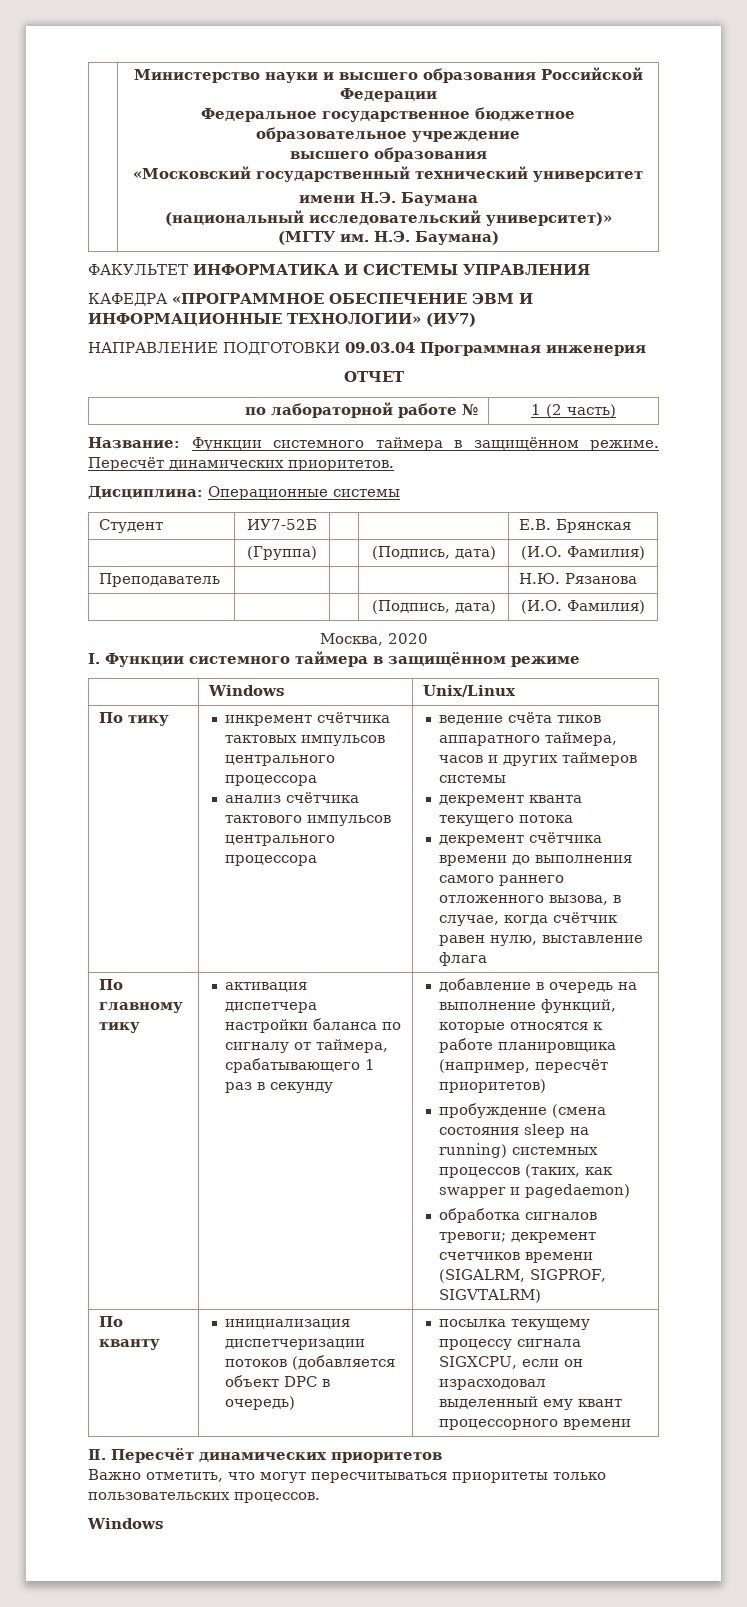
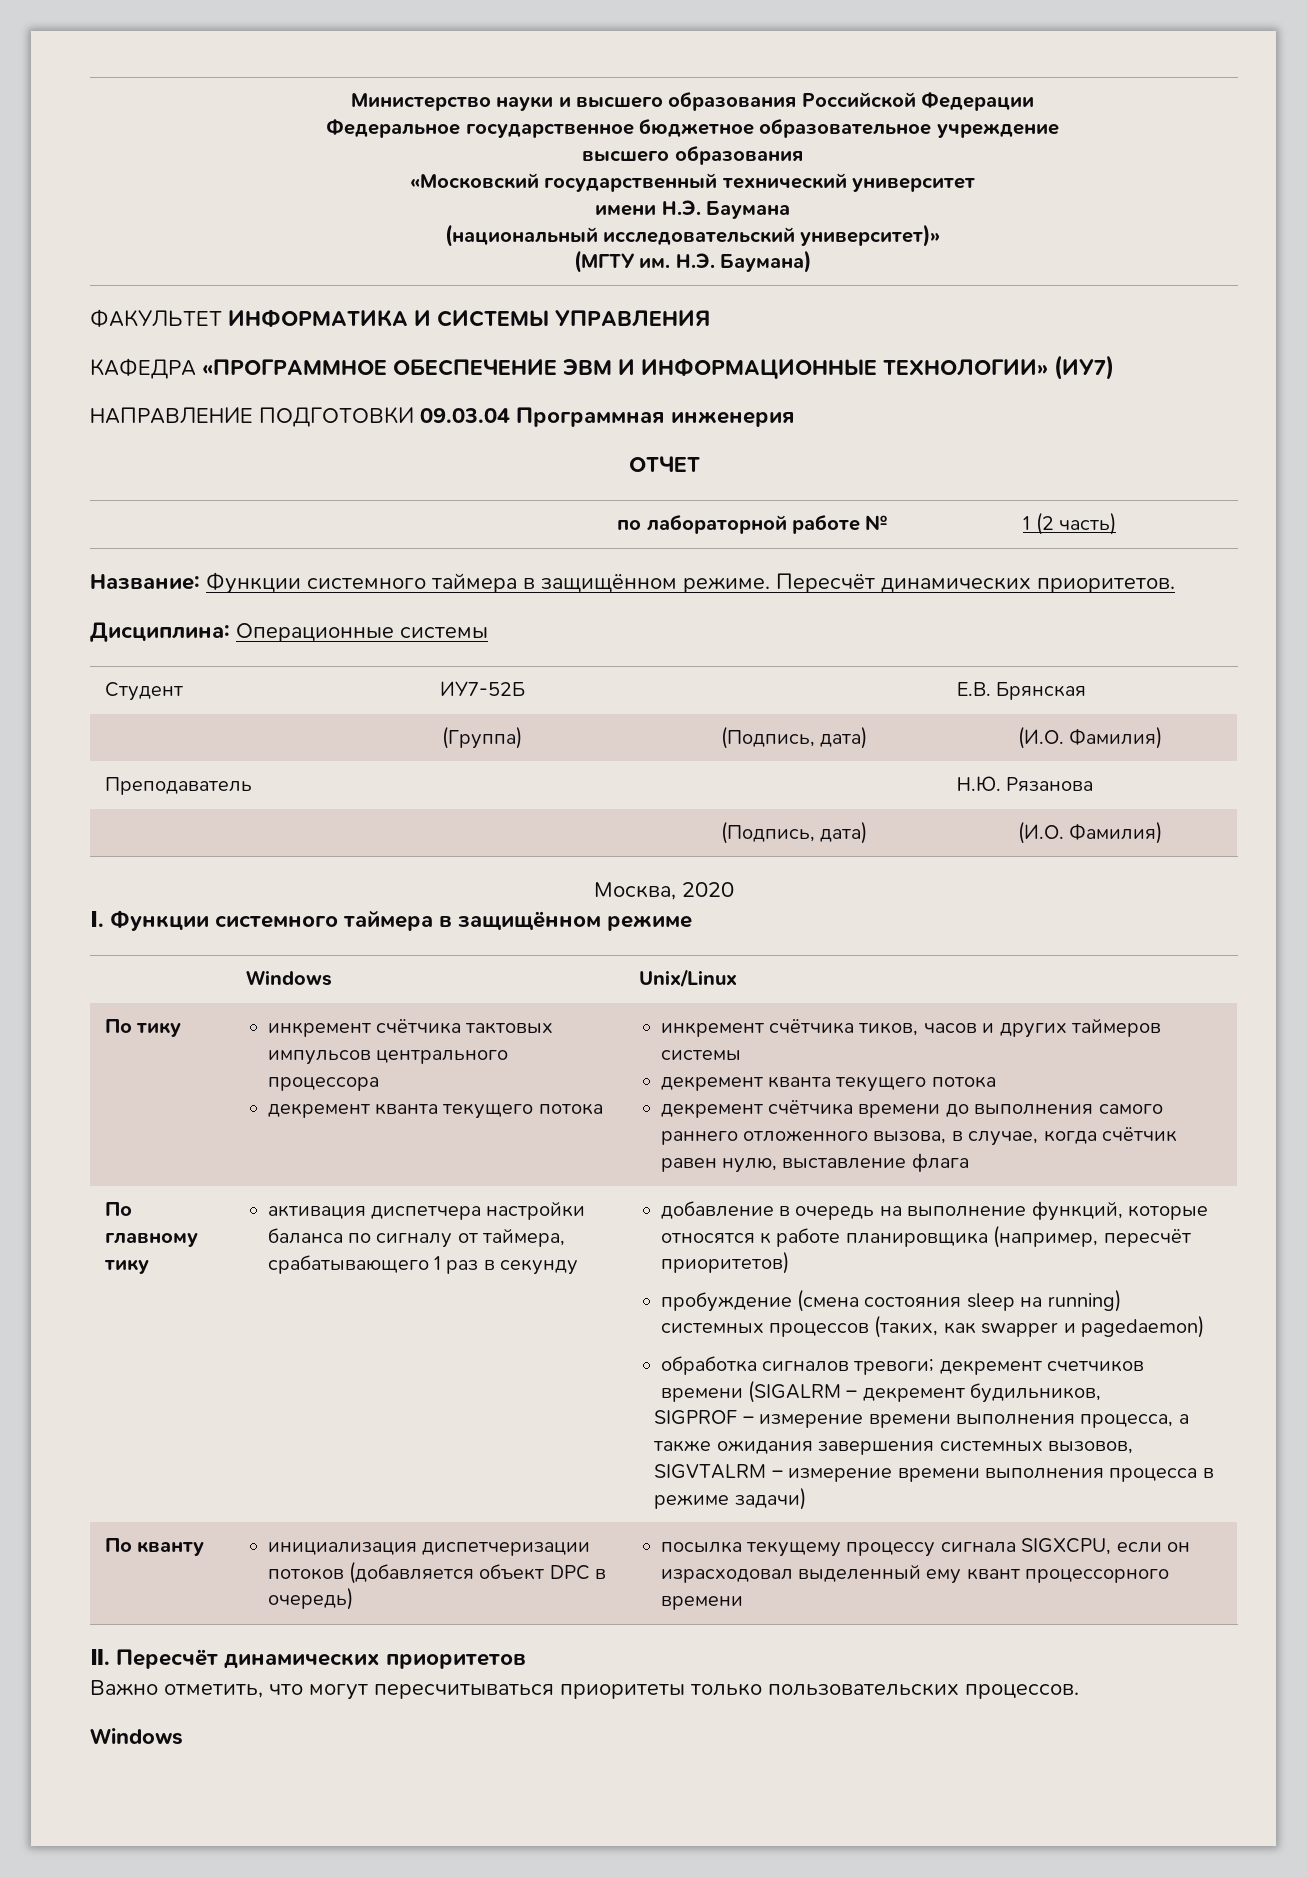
[224,792,359,803] [224,815,391,826] [224,835,335,846] [224,855,317,866] [438,712,601,725] [438,732,617,746] анализ счётчика тактового импульсов центрального процессора | ведение счёта тиков аппаратного таймера, -> [267,1103,603,1119] [660,1019,919,1037] декремент кванта текущего потока | инкремент счётчика тиков,
[438,1269,606,1283] [438,1289,541,1303] (SIGALRM, SIGPROF, SIGVTALRM) -> [748,1380,1102,1403] [654,1410,1189,1428] [653,1440,1133,1455] [654,1464,1214,1482] [654,1487,806,1510] (SIGALRM – декремент будильников, // SIGPROF – измерение времени выполнения процесса, а также ожидания завершения системных вызовов, SIGVTALRM – измерение времени выполнения процесса в режиме задачи)

